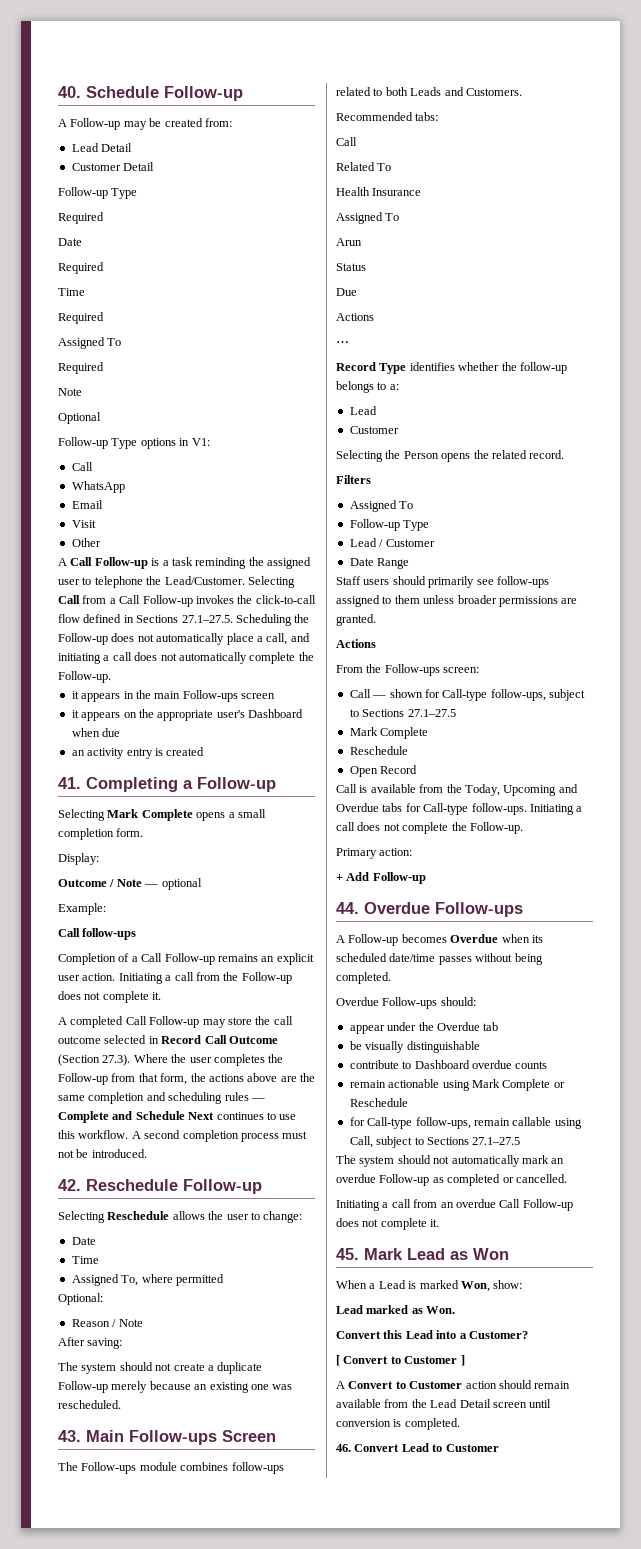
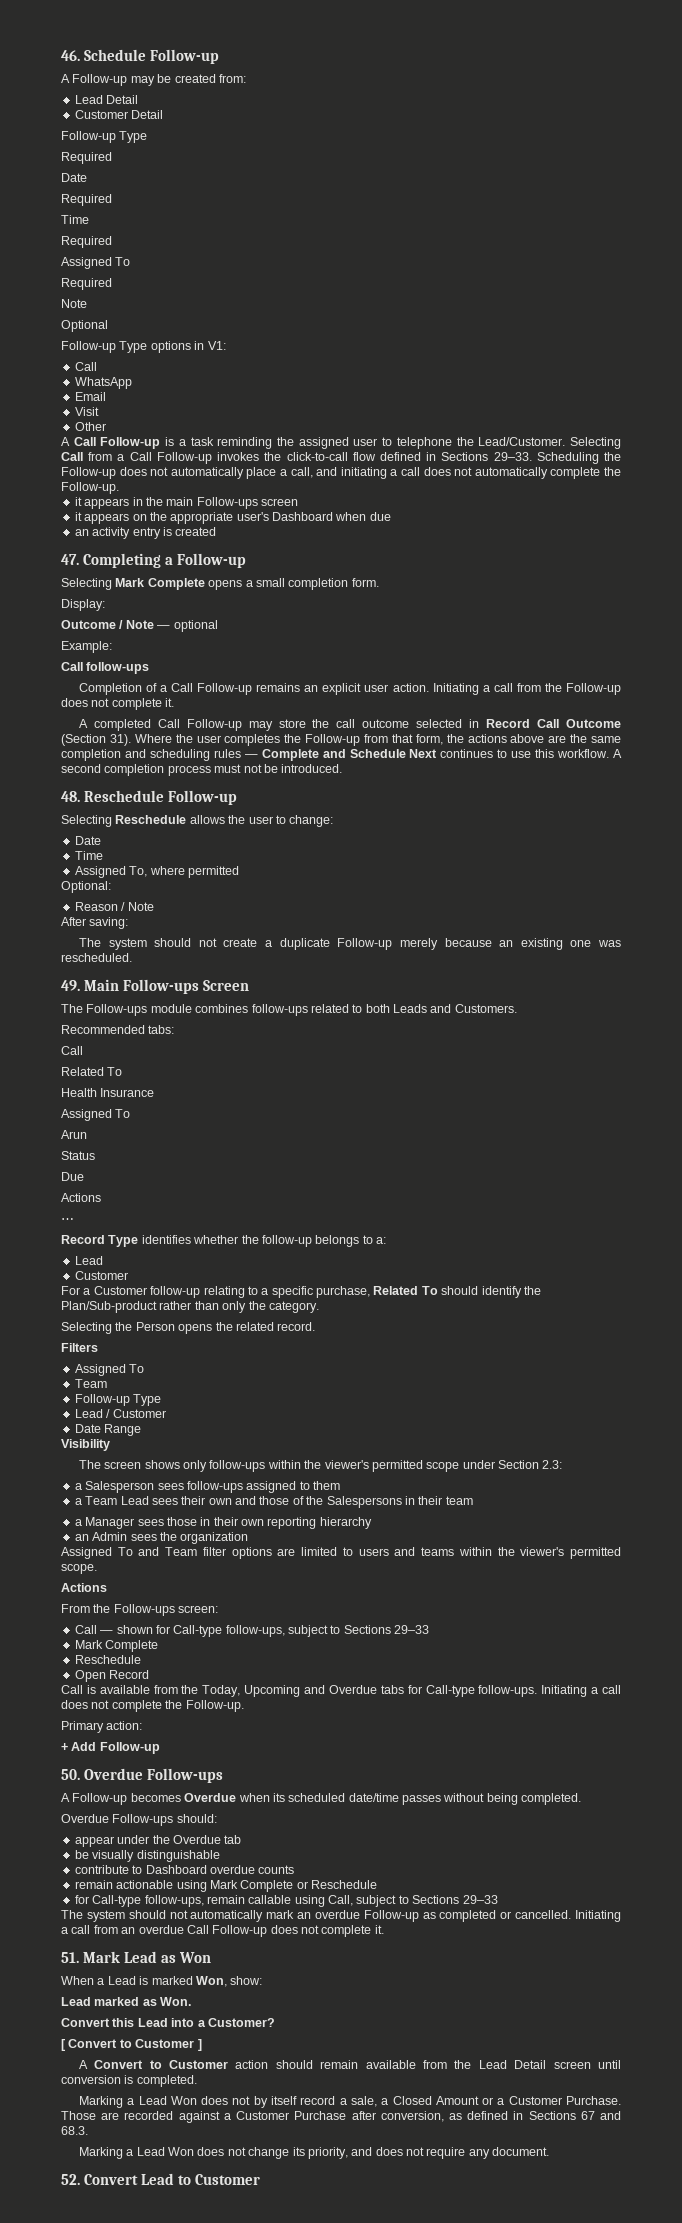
[58,86,81,98] 40. -> [61,50,80,61] 46.
[181,615,233,623] 27.1–27.5. -> [493,452,532,461] 29–33.
[58,777,81,789] 41. -> [61,554,79,565] 47.
[102,1054,131,1066] 27.3). -> [109,734,131,746] 31).
[58,1179,81,1191] 42. -> [61,791,80,802] 48.
[58,1430,81,1442] 43. -> [61,980,80,991] 49.
(399, 430) none -> [61,1286,541,1298] [61,1301,319,1313] // For a Customer follow-up relating to a specific purchase, Related To should identify the Plan/Sub-product rather than only the category.
(414, 505) none -> [74,1379,107,1388] // Team
[336,576,549,588] [336,595,578,607] [336,614,376,626] Staff users should primarily see follow-ups assigned to them unless broader permissions are granted. -> [61,1439,110,1451] [78,1460,563,1472] [74,1481,340,1493] [74,1496,473,1508] [74,1517,372,1529] [74,1532,249,1544] [61,1547,621,1559] [61,1564,97,1574] Visibility // The screen shows only follow-ups within the viewer's permitted scope under Section 2.3: // a Salesperson sees follow-ups assigned to them // a Team Lead sees their own and those of the Salespersons in their team // a Manager sees those in their own reporting hierarchy // an Admin sees the organization // Assigned To and Team filter options are limited to users and teams within the viewer's permitted scope.
[407,709,456,717] 27.1–27.5 -> [394,1625,430,1634] 29–33
[336,902,359,914] 44. -> [61,1769,80,1780] 50.
[472,1137,521,1145] 27.1–27.5 -> [462,1895,498,1904] 29–33
(567, 1178) // -> (572, 1914) none
[336,1248,359,1260] 45. -> [61,1952,79,1963] 51.
[336,1444,351,1452] 46. -> [78,2096,622,2108] [61,2111,621,2123] [61,2126,88,2135] [78,2147,550,2159] [61,2174,80,2185] Marking a Lead Won does not by itself record a sale, a Closed Amount or a Customer Purchase. Those are recorded against a Customer Purchase after conversion, as defined in Sections 67 and 68.3. // Marking a Lead Won does not change its priority, and does not require any document. // 52.

